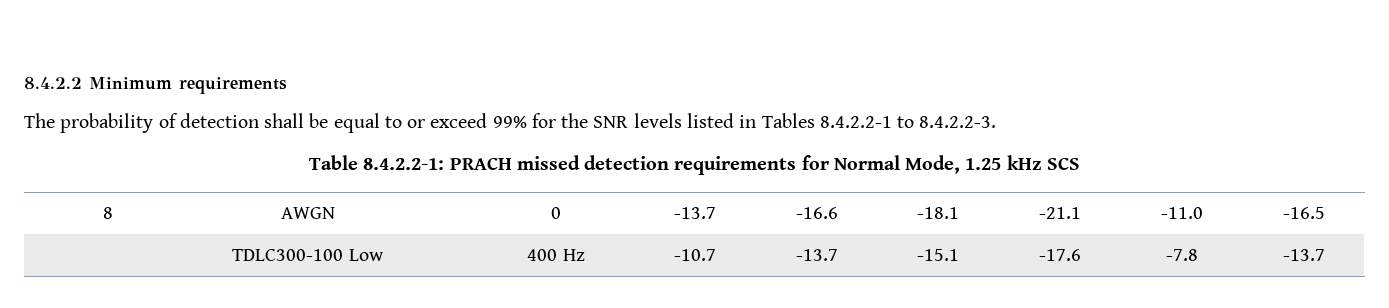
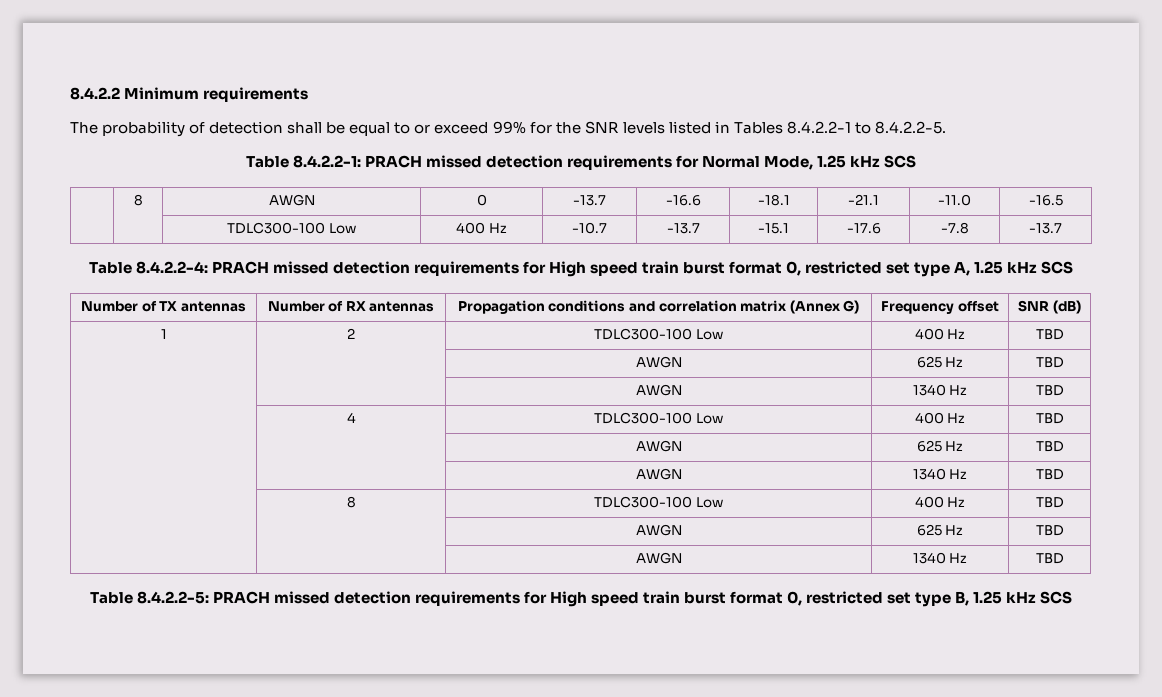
[919,116,997,128] 8.4.2.2-3. -> [874,121,946,134] 8.4.2.2-5.
(1325, 255) none -> [88,261,1074,277] [81,301,246,312] [267,301,435,312] [457,300,860,314] [881,301,999,314] [1018,300,1081,314] [160,329,167,339] [347,328,355,339] [594,328,723,340] [914,328,966,340] [1035,329,1064,340] [635,356,682,368] [916,356,964,368] [1035,357,1064,368] [635,384,682,396] [912,384,968,396] [1035,385,1064,396] [346,412,356,423] [594,412,723,424] [914,412,966,424] [1035,413,1064,424] [635,440,682,452] [916,440,964,452] [1035,441,1064,452] [635,468,682,480] [912,468,968,480] [1035,469,1064,480] [346,496,356,508] [594,496,723,508] [914,496,966,508] [1035,497,1064,508] [635,524,682,536] [916,524,964,536] [1035,525,1064,536] [635,552,682,564] [912,552,968,564] [1035,553,1064,564] [89,591,1073,607] // Table 8.4.2.2-4: PRACH missed detection requirements for High speed train burst format 0, restricted set type A, 1.25 kHz SCS // Number of TX antennas | Number of RX antennas | Propagation conditions and correlation matrix (Annex G) | Frequency offset | SNR (dB) // 1 | 2 | TDLC300-100 Low | 400 Hz | TBD // | | AWGN | 625 Hz | TBD // | | AWGN | 1340 Hz | TBD // | 4 | TDLC300-100 Low | 400 Hz | TBD // | | AWGN | 625 Hz | TBD // | | AWGN | 1340 Hz | TBD // | 8 | TDLC300-100 Low | 400 Hz | TBD // | | AWGN | 625 Hz | TBD // | | AWGN | 1340 Hz | TBD // Table 8.4.2.2-5: PRACH missed detection requirements for High speed train burst format 0, restricted set type B, 1.25 kHz SCS

